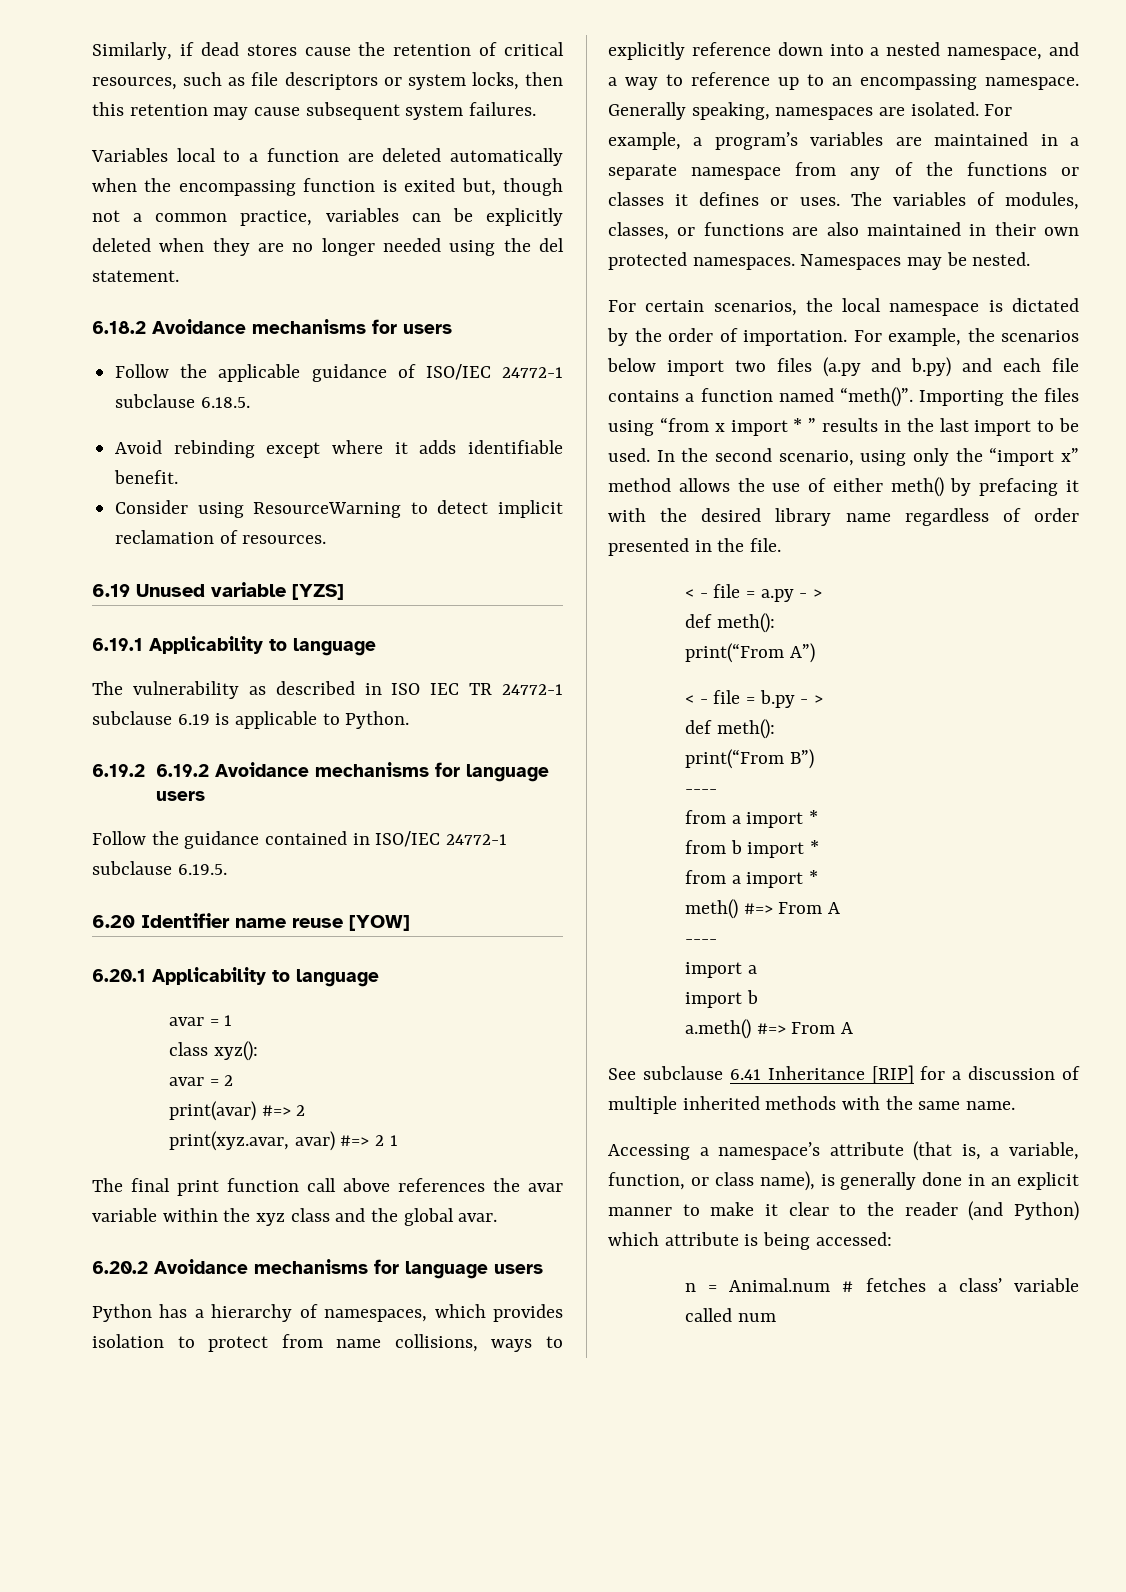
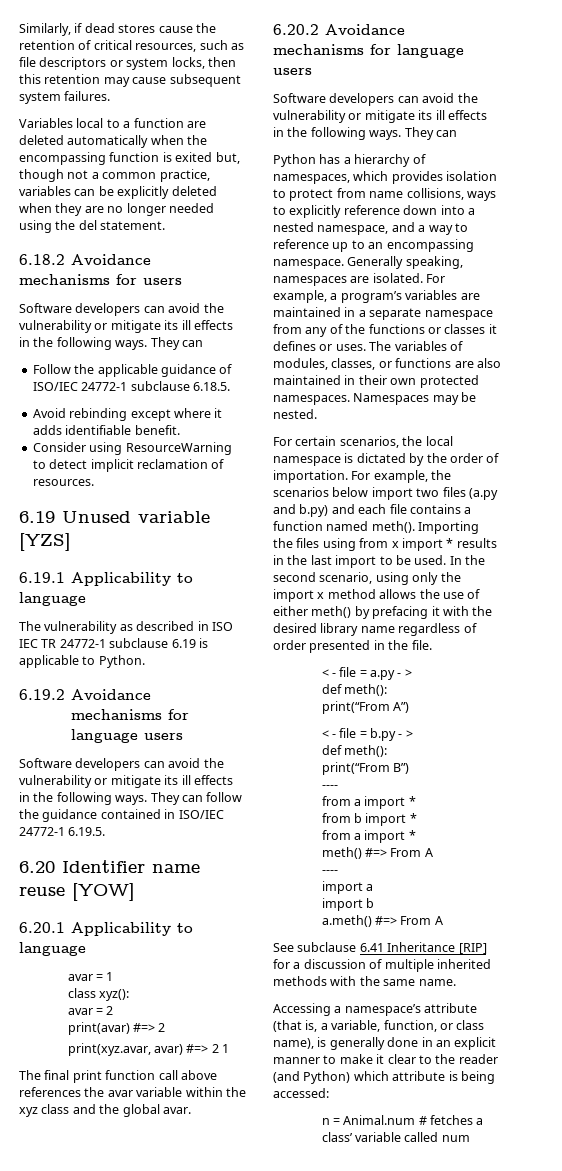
(452, 329) none -> [19,303,224,316] [19,320,233,333] [19,337,203,350] // Software developers can avoid the vulnerability or mitigate its ill effects in the following ways. They can
[155,762,549,782] [155,791,205,801] [92,831,146,845] 6.19.2 Avoidance mechanisms for language users // Follow -> [71,689,152,700] [71,709,190,720] [71,729,184,743] [19,758,224,771] [19,775,233,788] [19,792,243,805] Avoidance mechanisms for language users // Software developers can avoid the vulnerability or mitigate its ill effects in the following ways. They can follow
[92,861,172,875] subclause -> (65, 831) none
(543, 1269) none -> [273,93,478,106] [273,110,487,123] [273,127,457,140] // Software developers can avoid the vulnerability or mitigate its ill effects in the following ways. They can
[840,387,914,407] “meth()”. -> [371,521,415,533] meth().
[659,417,709,432] “from -> [359,538,389,548] from
[808,418,817,432] ” -> (454, 543) none
[989,447,1079,466] “import x” -> [273,589,325,602] import x

